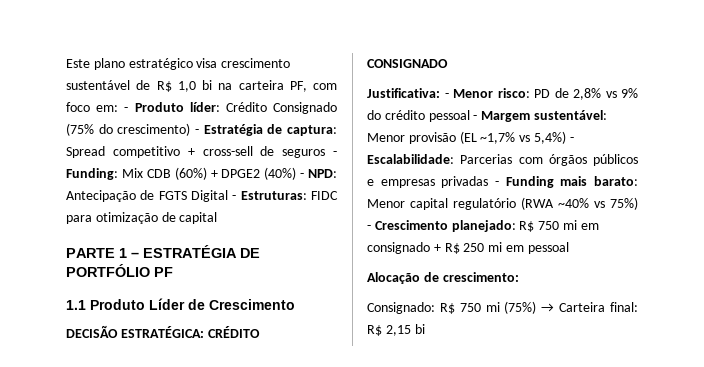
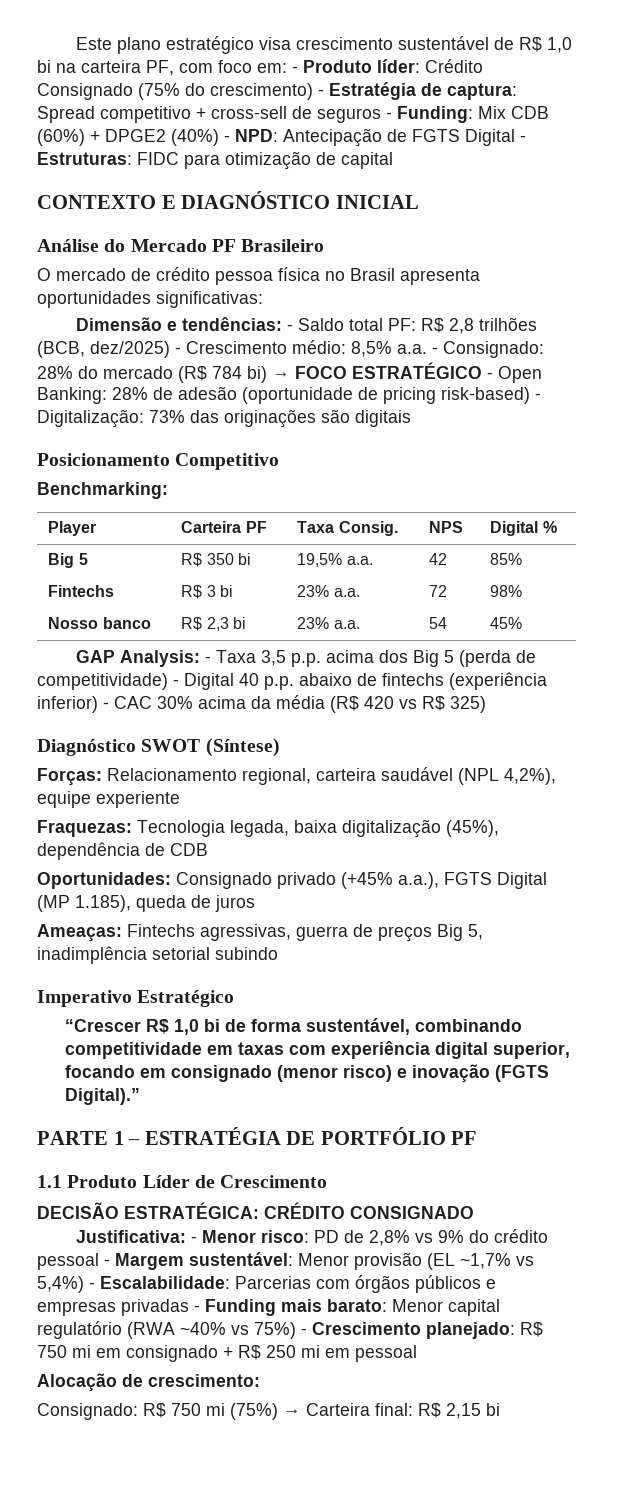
(218, 218) none -> [37,191,419,209] [37,239,325,252] [37,267,480,285] [37,291,263,308] [75,317,537,334] [37,340,544,358] [37,362,542,383] [37,386,541,404] [37,409,411,428] [37,453,280,470] [37,482,168,499] [48,521,97,536] [181,521,267,533] [297,521,398,536] [429,521,464,533] [490,521,557,536] [48,553,88,568] [181,553,252,567] [297,553,373,567] [429,553,448,565] [490,553,523,565] [48,585,115,597] [181,585,234,599] [297,585,360,597] [429,585,448,597] [490,585,523,597] [48,617,151,629] [181,617,247,631] [297,617,360,629] [429,617,448,629] [490,617,523,629] [75,650,536,667] [37,672,547,690] [37,695,486,713] [37,738,280,757] [37,767,556,786] [37,791,180,808] [37,819,499,838] [37,842,208,860] [37,872,547,889] [37,895,255,912] [37,924,483,942] [37,946,278,964] [37,990,235,1007] [65,1018,523,1035] [65,1041,571,1059] [65,1064,550,1083] [65,1088,141,1105] // CONTEXTO E DIAGNÓSTICO INICIAL // Análise do Mercado PF Brasileiro // O mercado de crédito pessoa física no Brasil apresenta oportunidades significativas: // Dimensão e tendências: - Saldo total PF: R$ 2,8 trilhões (BCB, dez/2025) - Crescimento médio: 8,5% a.a. - Consignado: 28% do mercado (R$ 784 bi) → FOCO ESTRATÉGICO - Open Banking: 28% de adesão (oportunidade de pricing risk-based) - Digitalização: 73% das originações são digitais // Posicionamento Competitivo // Benchmarking: // Player | Carteira PF | Taxa Consig. | NPS | Digital % // Big 5 | R$ 350 bi | 19,5% a.a. | 42 | 85% // Fintechs | R$ 3 bi | 23% a.a. | 72 | 98% // Nosso banco | R$ 2,3 bi | 23% a.a. | 54 | 45% // GAP Analysis: - Taxa 3,5 p.p. acima dos Big 5 (perda de competitividade) - Digital 40 p.p. abaixo de fintechs (experiência inferior) - CAC 30% acima da média (R$ 420 vs R$ 325) // Diagnóstico SWOT (Síntese) // Forças: Relacionamento regional, carteira saudável (NPL 4,2%), equipe experiente // Fraquezas: Tecnologia legada, baixa digitalização (45%), dependência de CDB // Oportunidades: Consignado privado (+45% a.a.), FGTS Digital (MP 1.185), queda de juros // Ameaças: Fintechs agressivas, guerra de preços Big 5, inadimplência setorial subindo // Imperativo Estratégico // “Crescer R$ 1,0 bi de forma sustentável, combinando competitividade em taxas com experiência digital superior, focando em consignado (menor risco) e inovação (FGTS Digital).”

